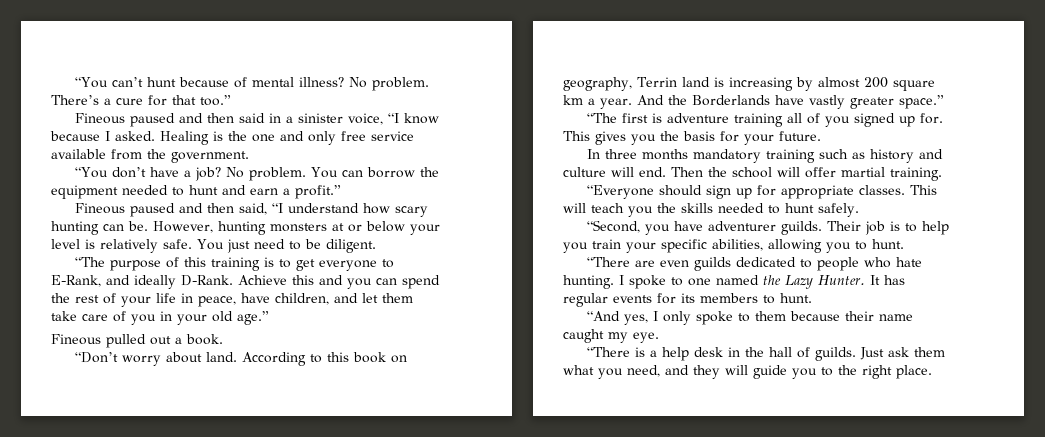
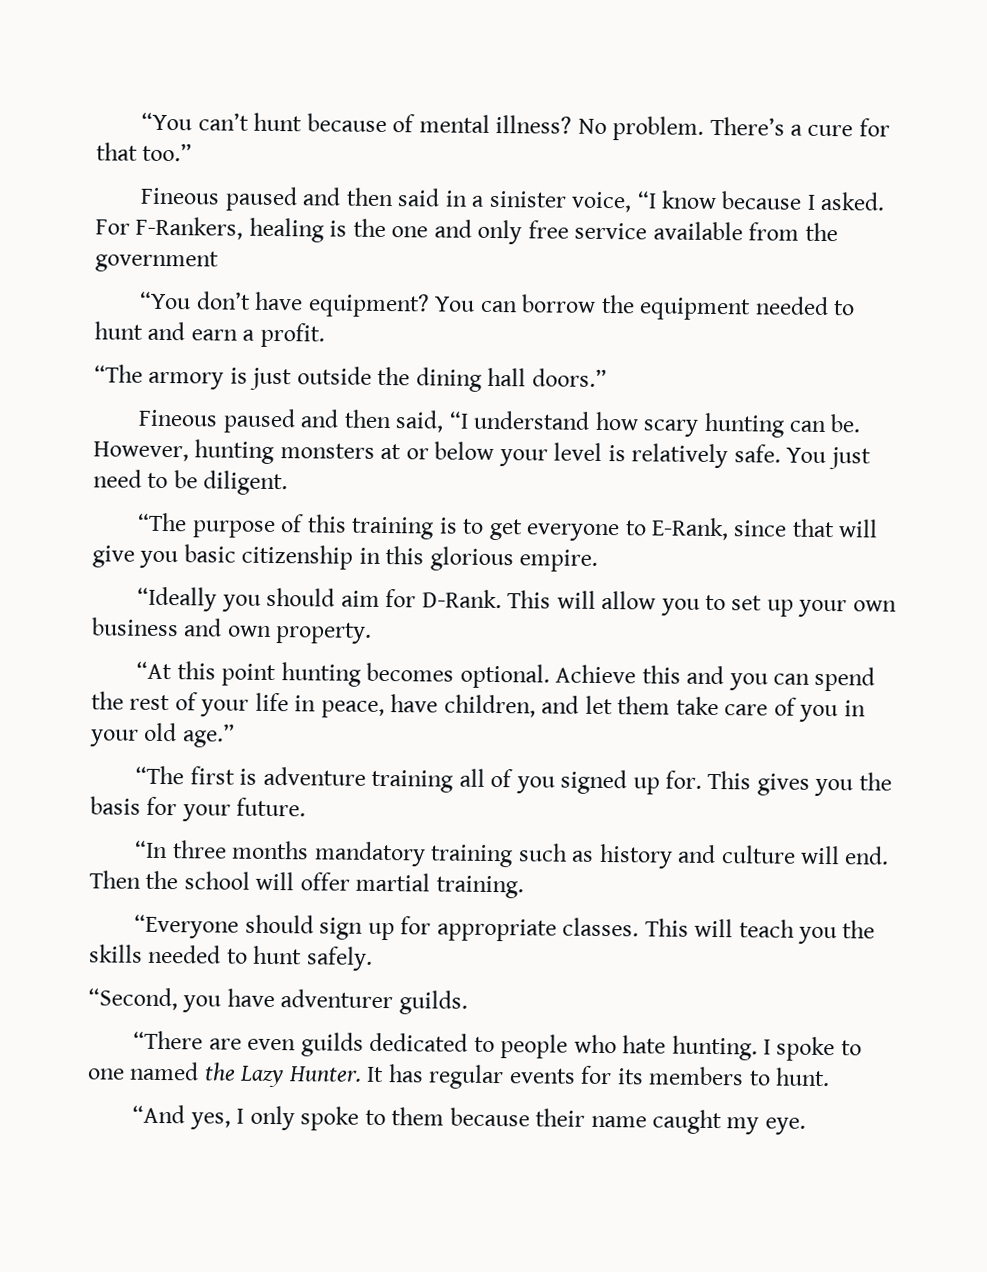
[160,131,209,145] Healing -> [95,216,324,243] For F-Rankers, healing
[171,151,249,163] government. -> [95,250,219,273] government
[184,167,307,181] a job? No problem. -> [307,293,430,318] equipment?
[295,185,341,199] profit.” -> [259,322,325,348] [94,364,607,392] profit. // “The armory is just outside the dining hall doors.”
[106,275,233,289] and ideally D-Rank. -> [733,518,879,538] [92,544,599,572] [137,586,897,618] [91,617,373,644] [136,661,550,689] since that will give you basic citizenship in this glorious empire. // “Ideally you should aim for D-Rank. This will allow you to set up your own business and own property. // “At this point hunting becomes optional.
[51,334,223,348] [75,352,408,366] [563,77,935,91] [563,95,944,109] // Fineous pulled out a book. // “Don’t worry about land. According to this book on geography, Terrin land is increasing by almost 200 square km a year. And the Borderlands have vastly greater space.” -> (235, 735) none
[587,149,601,159] In -> [134,840,169,859] “In
[827,221,950,235] [563,239,904,253] Their job is to help you train your specific abilities, allowing you to hunt. -> (468, 1002) none
[587,347,946,361] [563,365,932,379] // “There is a help desk in the hall of guilds. Just ask them what you need, and they will guide you to the right place. -> (806, 1126) none

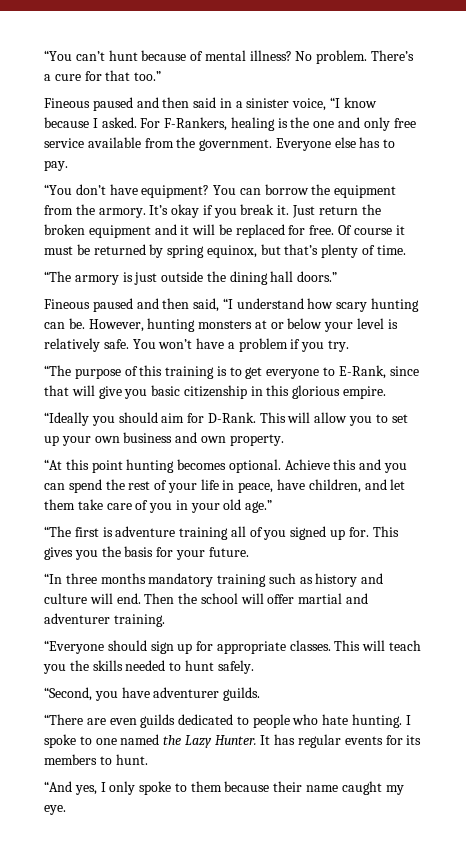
[95,250,219,273] government -> [199,137,396,151] [44,160,68,171] government. Everyone else has to pay.
[754,296,856,316] [94,321,325,348] needed to hunt and earn a profit. -> [44,204,381,218] [44,224,405,238] [44,244,406,258] from the armory. It’s okay if you break it. Just return the broken equipment and it will be replaced for free. Of course it must be returned by spring equinox, but that’s plenty of time.
[828,447,871,470] [93,469,289,496] just need to be diligent. -> [158,338,350,352] won’t have a problem if you try.
(431, 882) none -> [346,593,369,604] [44,613,110,624] and adventurer

